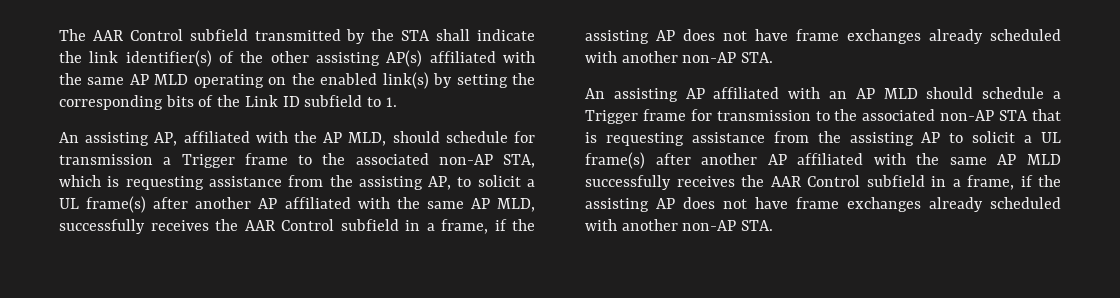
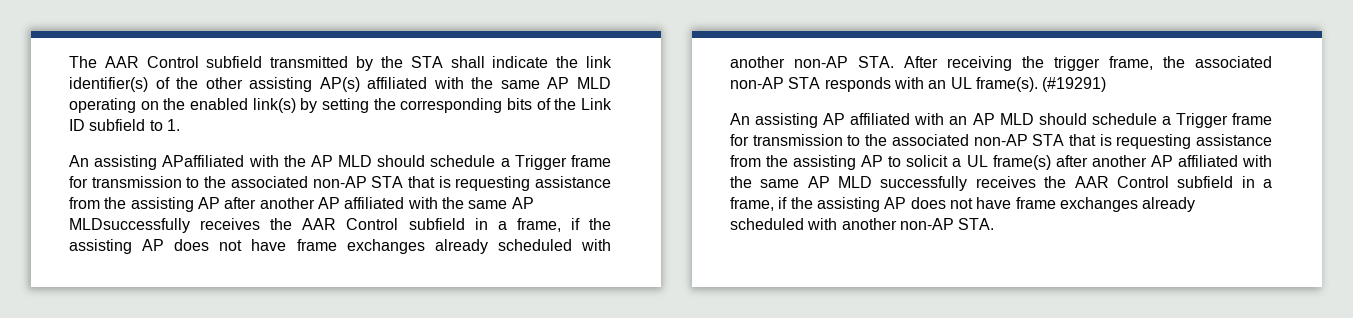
[154,131,250,146] AP, affiliated -> [162,155,245,167] APaffiliated
[348,131,535,146] [59,153,535,168] [59,175,536,190] [59,196,536,213] [59,219,145,234] MLD, should schedule for transmission a Trigger frame to the associated non-AP STA, which is requesting assistance from the assisting AP, to solicit a UL frame(s) after another AP affiliated with the same AP MLD, successfully -> [338,155,611,170] [69,176,611,191] [69,197,534,212] [69,218,190,233] MLD should schedule a Trigger frame for transmission to the associated non-AP STA that is requesting assistance from the assisting AP after another AP affiliated with the same AP MLDsuccessfully
(774, 57) none -> [904,56,1272,71] [730,77,1107,92] After receiving the trigger frame, the associated non-AP STA responds with an UL frame(s). (#19291)

